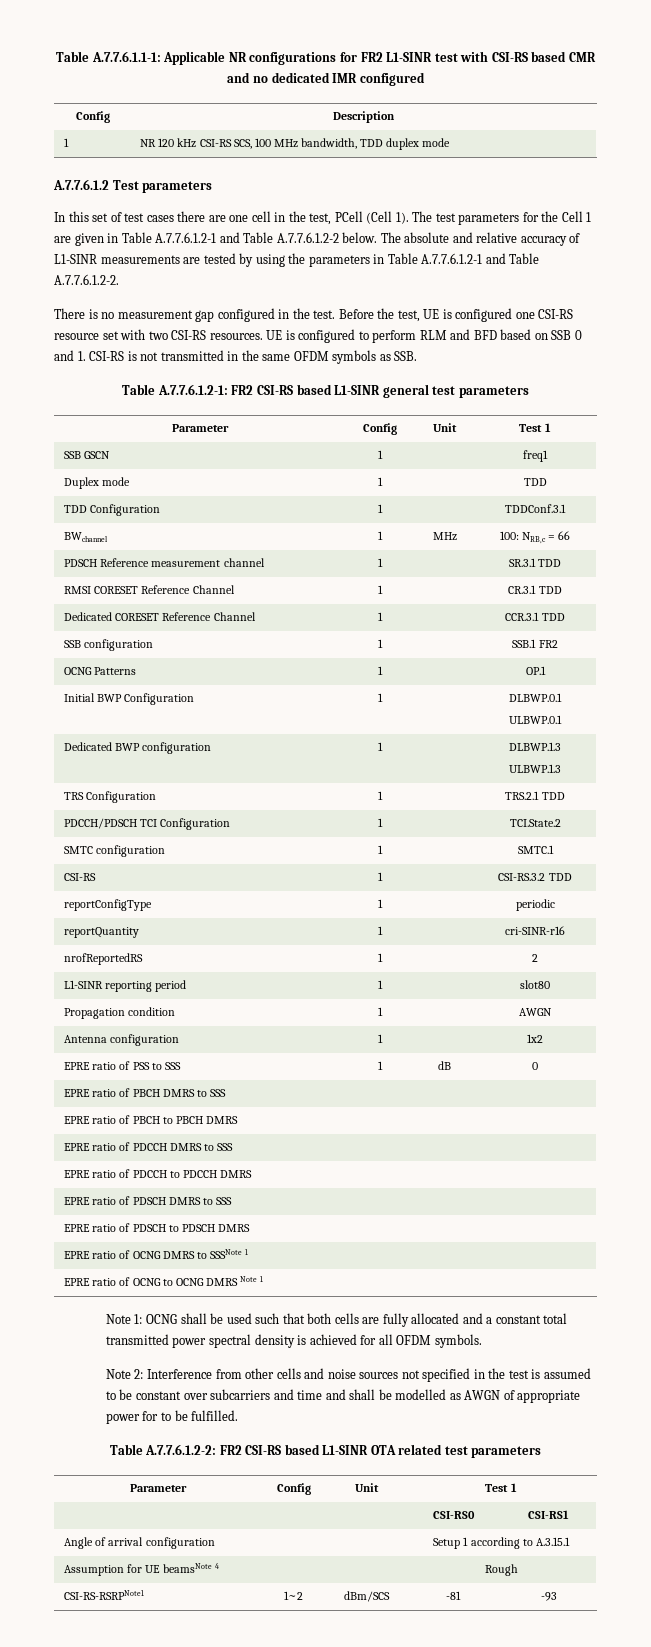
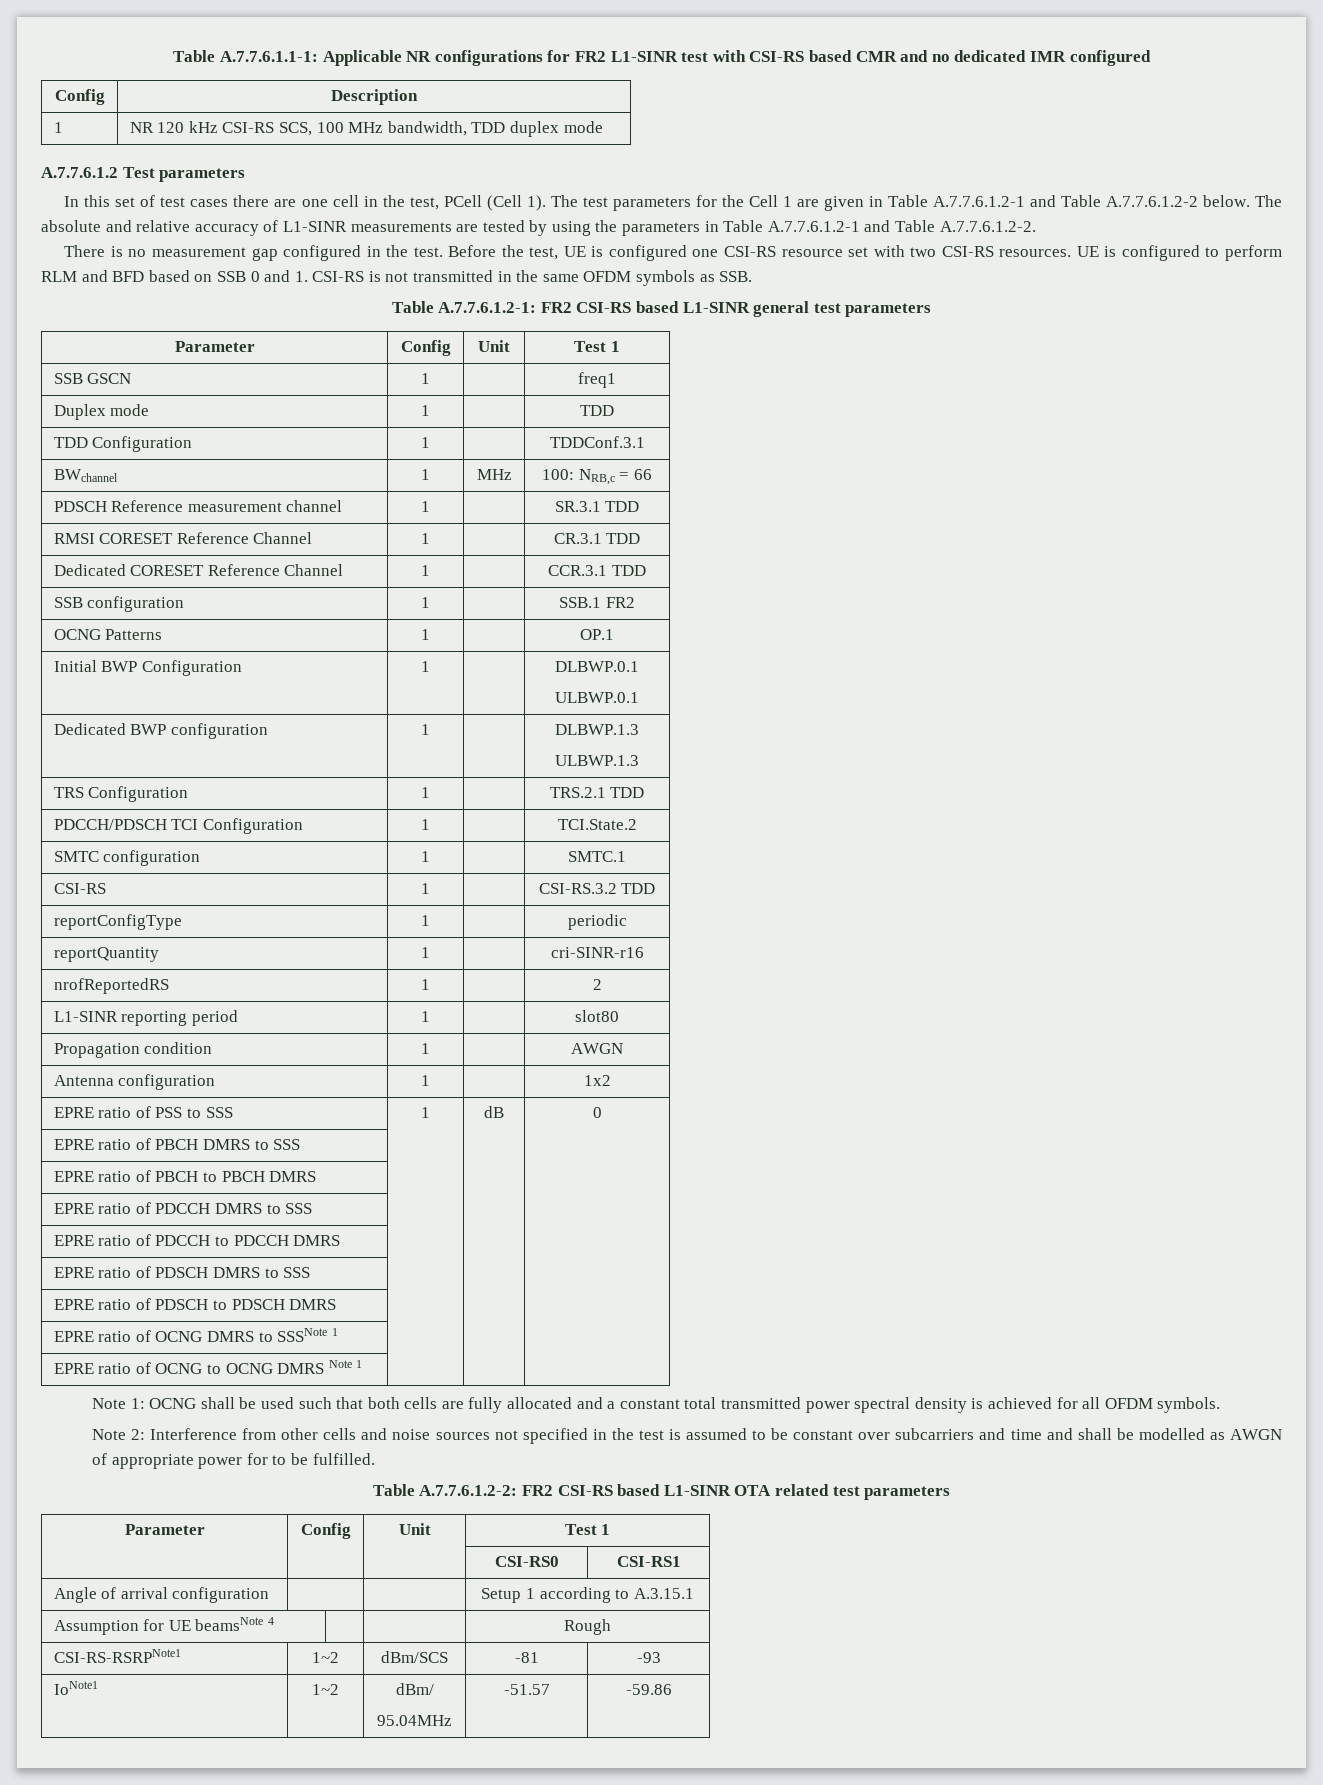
(557, 1596) none -> [53,1681,98,1695] [312,1684,339,1695] [395,1683,434,1695] [377,1715,452,1726] [503,1684,550,1695] [625,1684,672,1695] // IoNote1 | 1~2 | dBm/ // 95.04MHz | -51.57 | -59.86

